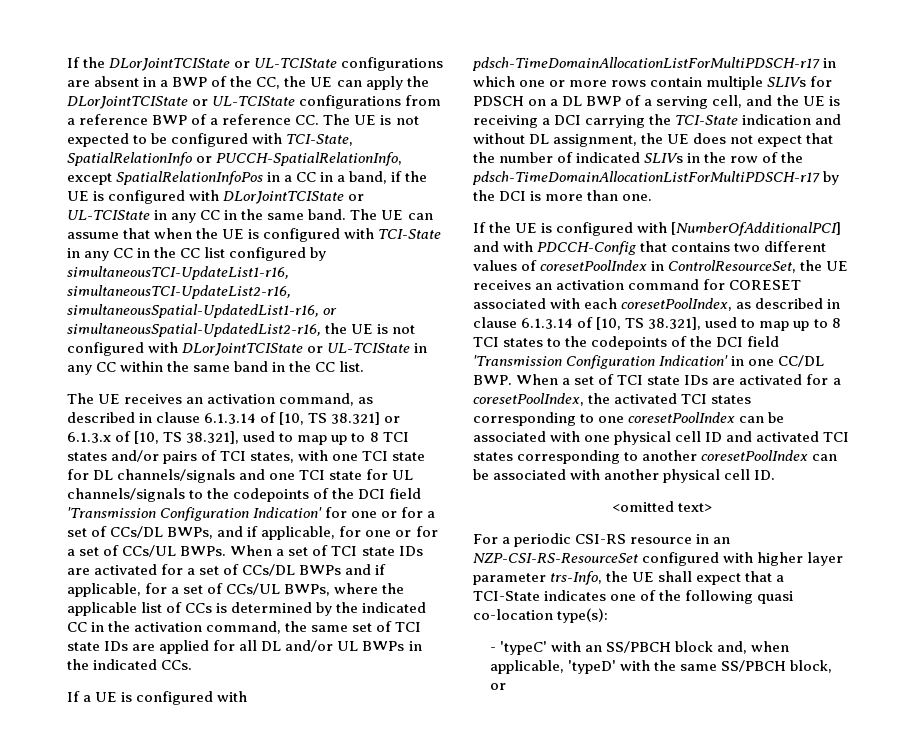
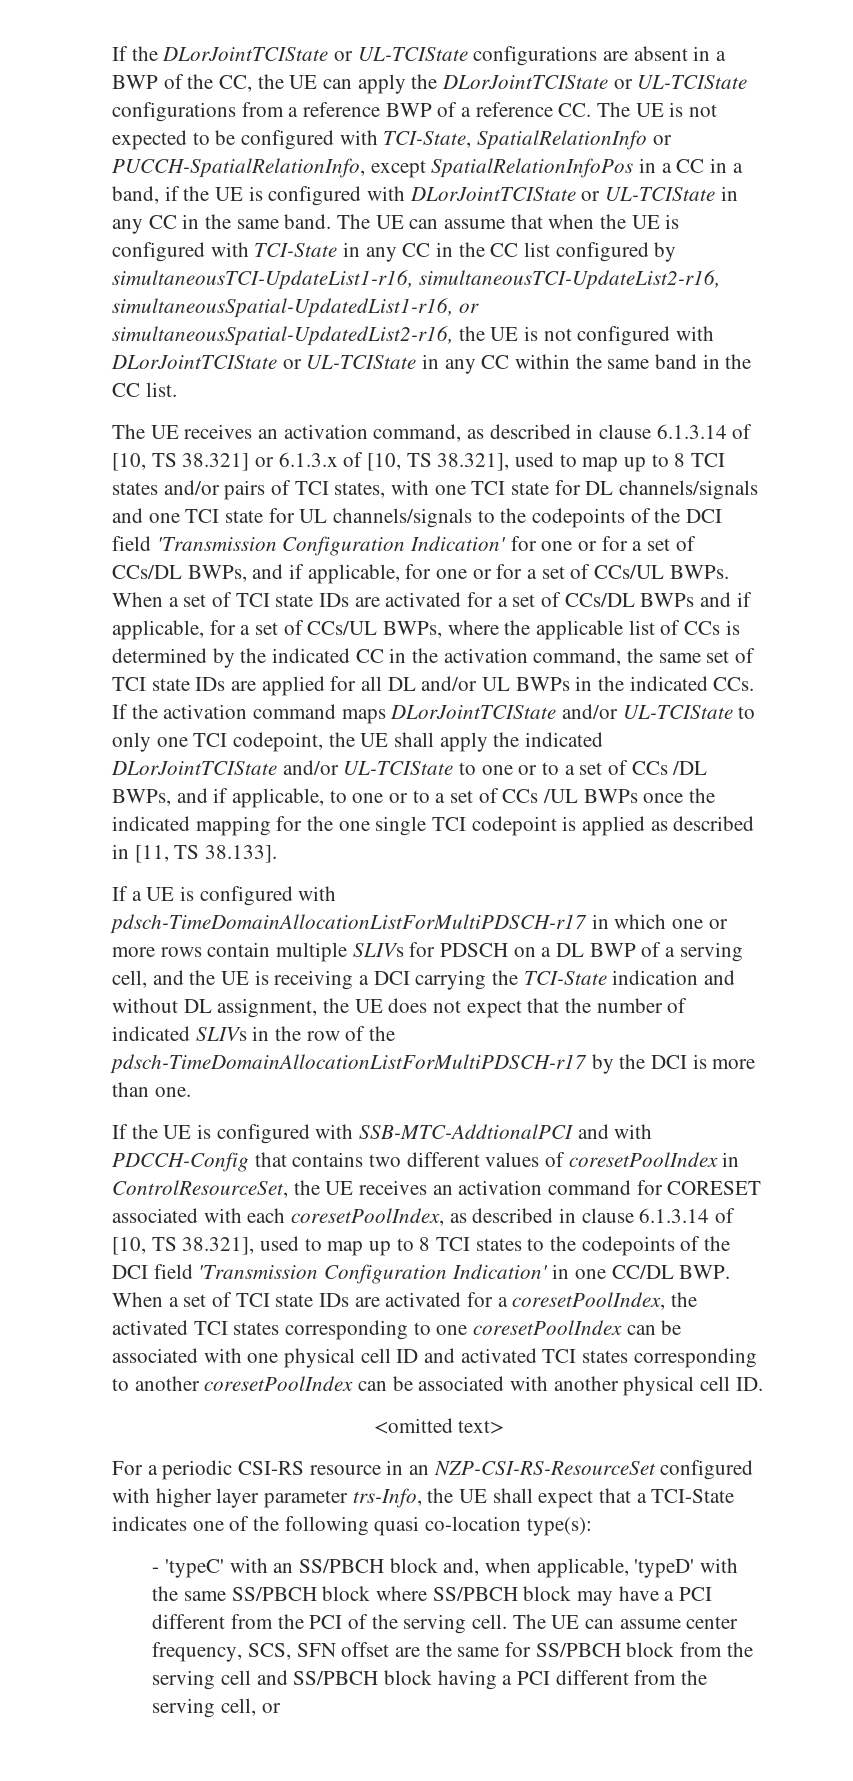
(193, 665) none -> [112,704,756,724] [112,732,604,752] [111,760,708,775] [112,788,716,808] [112,816,755,836] [112,844,278,863] If the activation command maps DLorJointTCIState and/or UL-TCIState to only one TCI codepoint, the UE shall apply the indicated DLorJointTCIState and/or UL-TCIState to one or to a set of CCs /DL BWPs, and if applicable, to one or to a set of CCs /UL BWPs once the indicated mapping for the one single TCI codepoint is applied as described in [11, TS 38.133].
[671,222,842,236] [NumberOfAdditionalPCI] -> [359,1124,575,1139] SSB-MTC-AddtionalPCI
[790,660,833,673] block, -> [322,1586,713,1606] [152,1614,739,1634] [152,1642,753,1662] [152,1670,708,1690] [152,1698,257,1718] block where SS/PBCH block may have a PCI different from the PCI of the serving cell. The UE can assume center frequency, SCS, SFN offset are the same for SS/PBCH block from the serving cell and SS/PBCH block having a PCI different from the serving cell,

